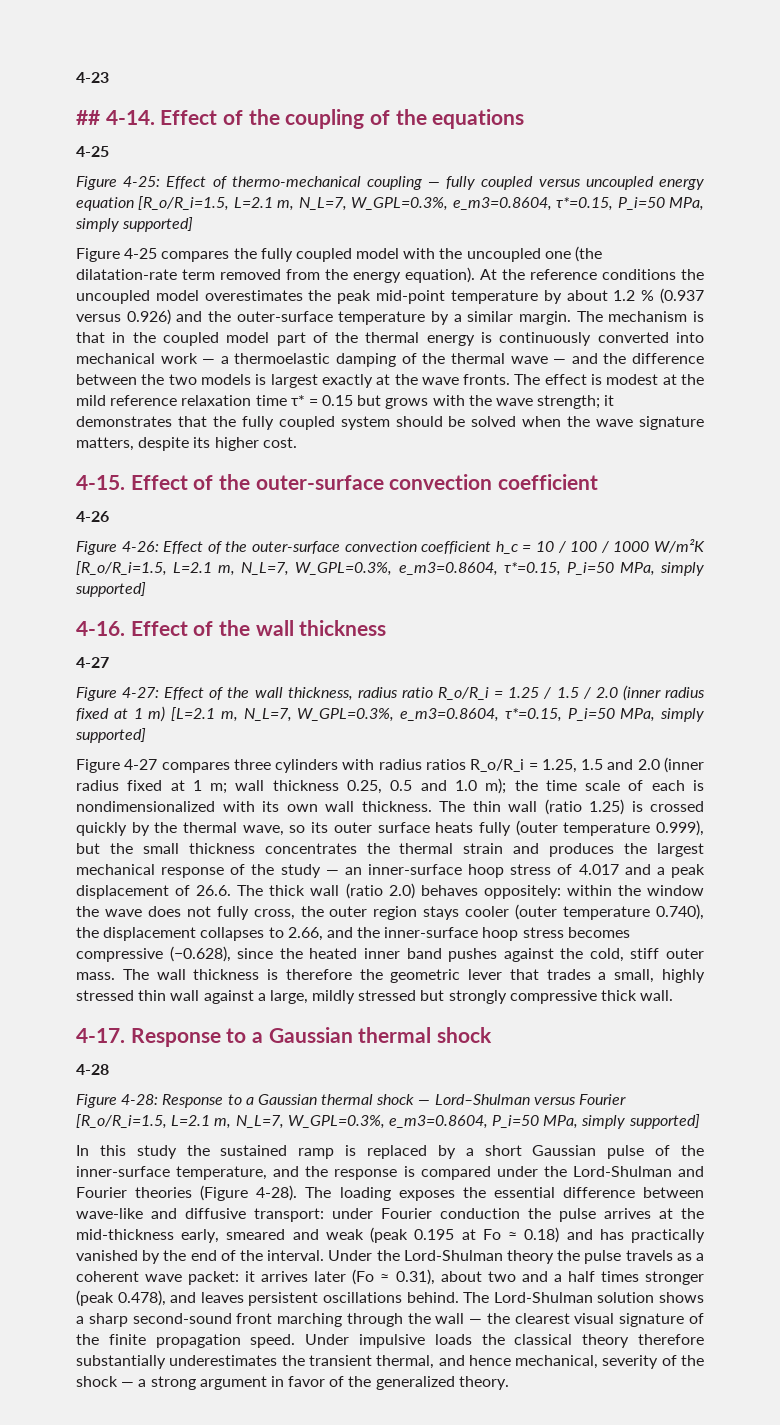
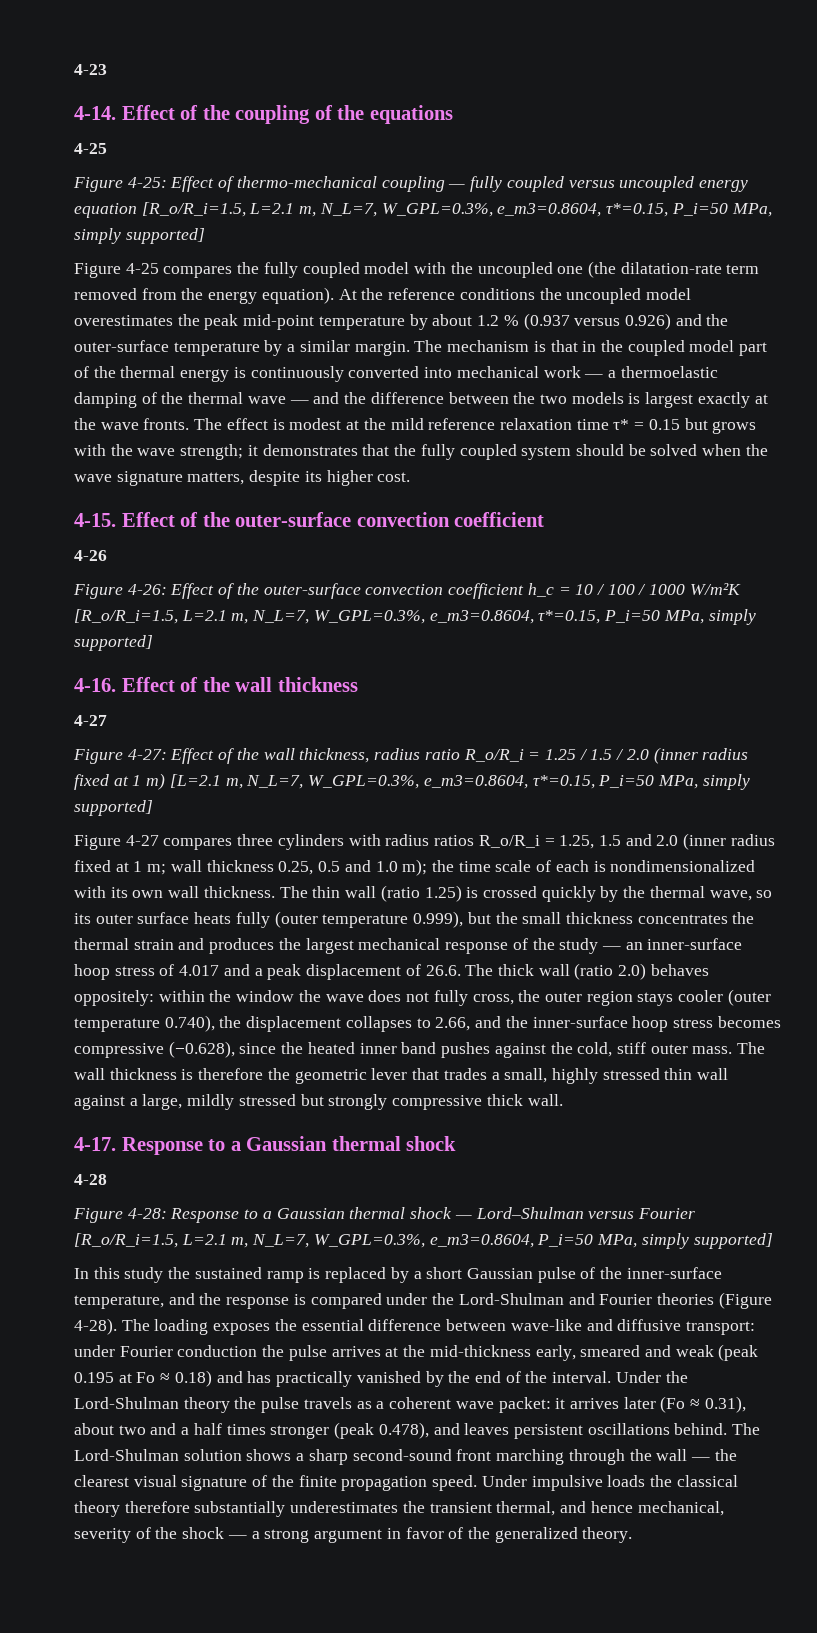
[76,110,100,125] ## -> (107, 69) none

